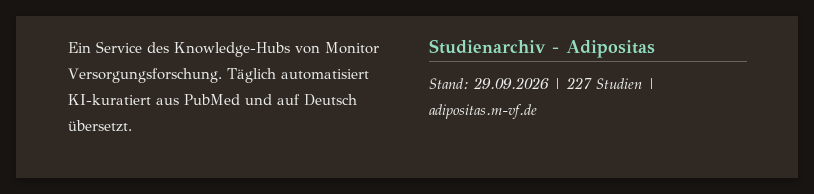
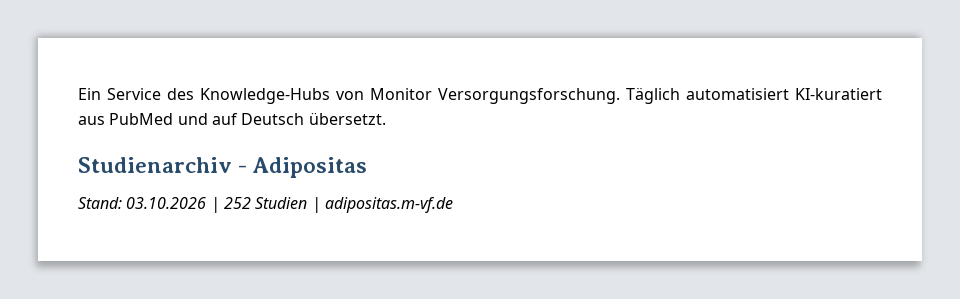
[473,77,592,89] 29.09.2026 | 227 -> [126,197,251,213] 03.10.2026 | 252

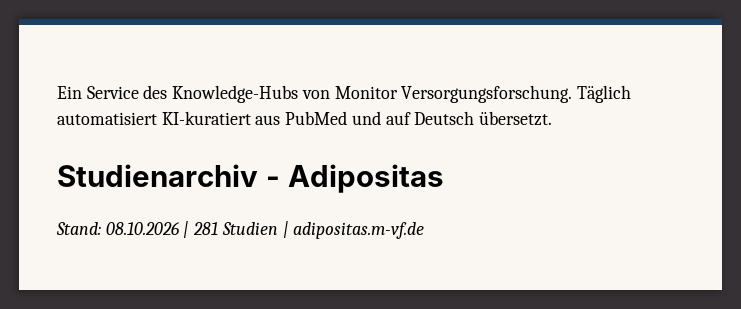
[126,197,251,213] 03.10.2026 | 252 -> [105,221,219,238] 08.10.2026 | 281

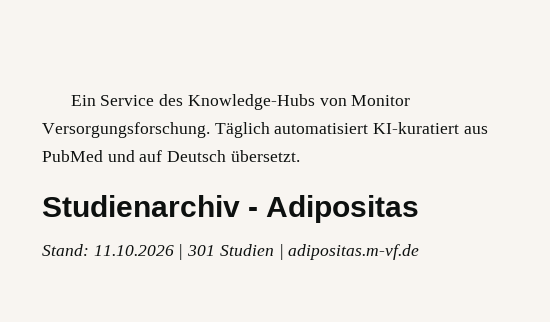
[105,221,219,238] 08.10.2026 | 281 -> [93,244,216,260] 11.10.2026 | 301

